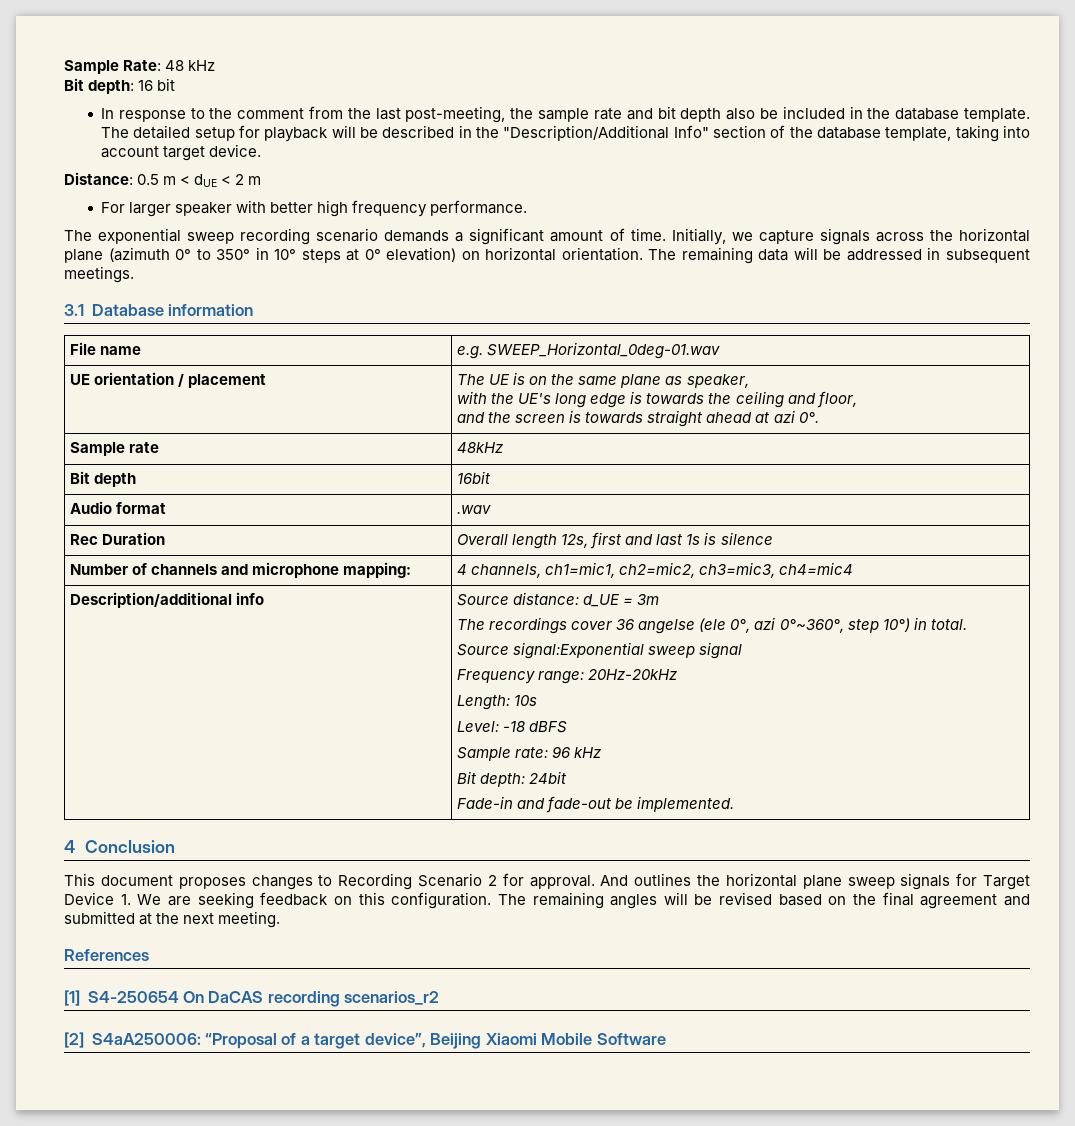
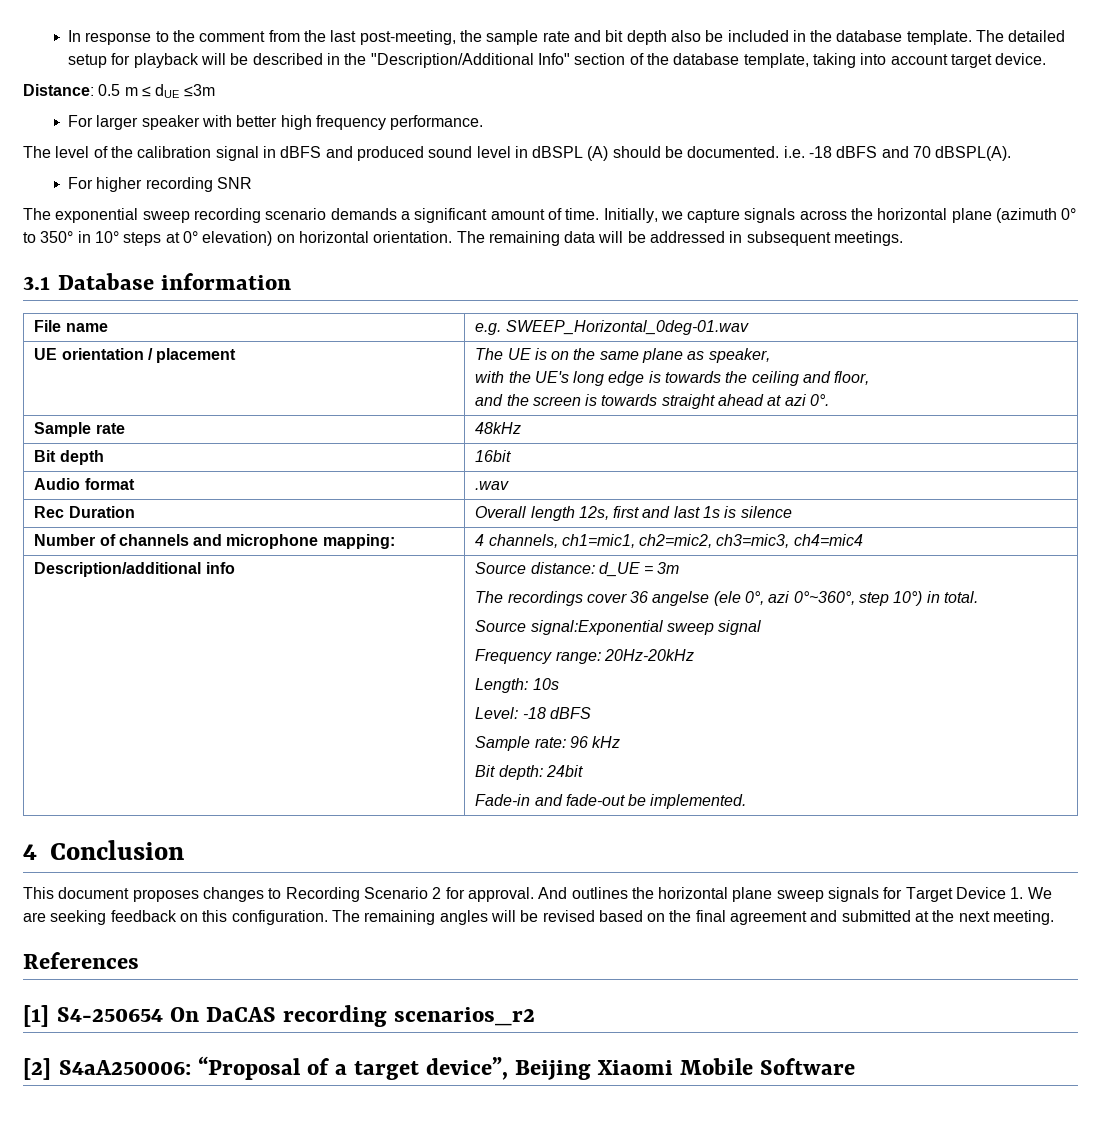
[64,60,216,74] [64,78,176,94] Sample Rate: 48 kHz // Bit depth: 16 bit // -> (68, 36) none
[180,174,262,187] < dUE < 2 m -> [141,84,215,98] ≤ dUE ≤3m
(528, 208) none -> [23,146,1012,161] [68,177,253,192] // The level of the calibration signal in dBFS and produced sound level in dBSPL (A) should be documented. i.e. -18 dBFS and 70 dBSPL(A). // For higher recording SNR

